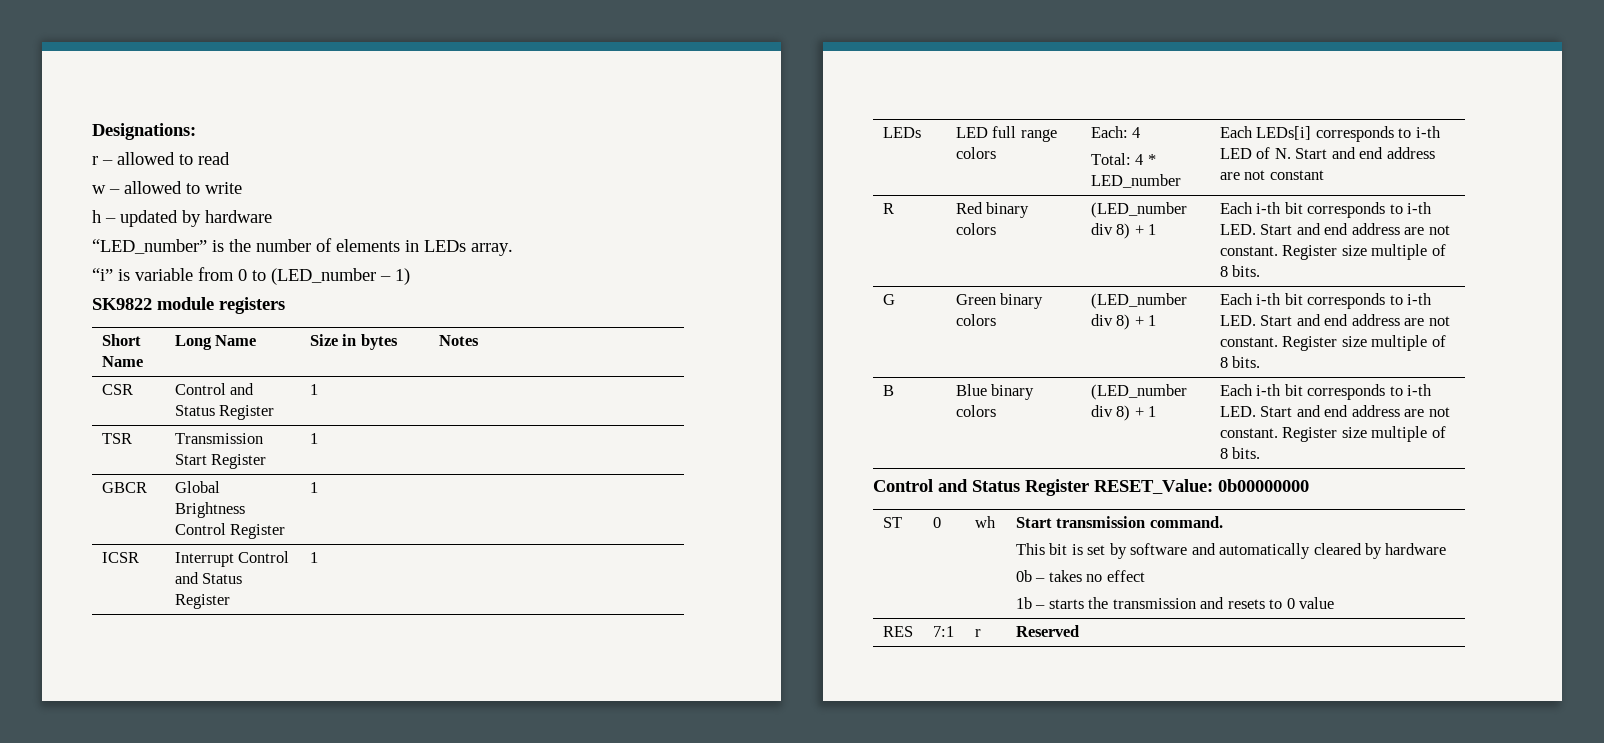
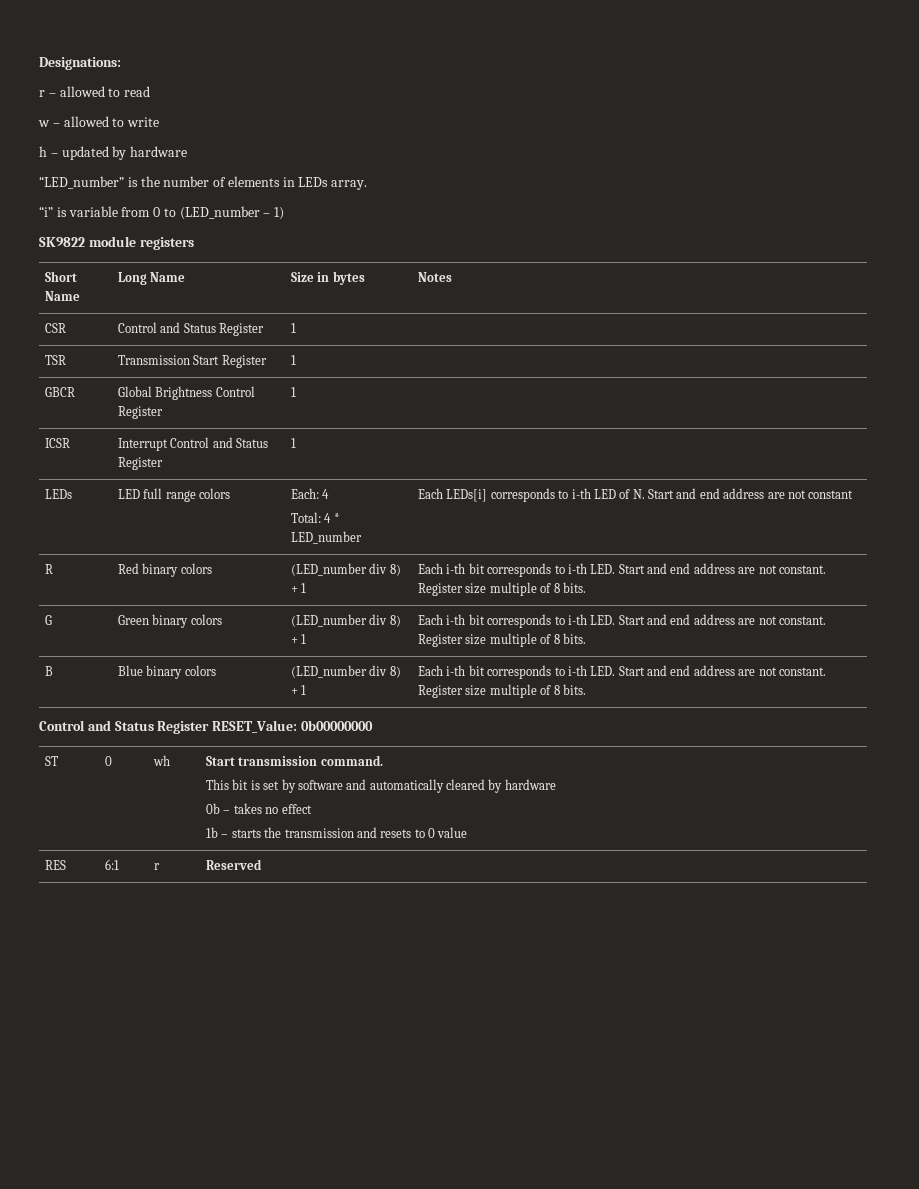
[932,626,954,637] 7:1 -> [105,859,120,870] 6:1

